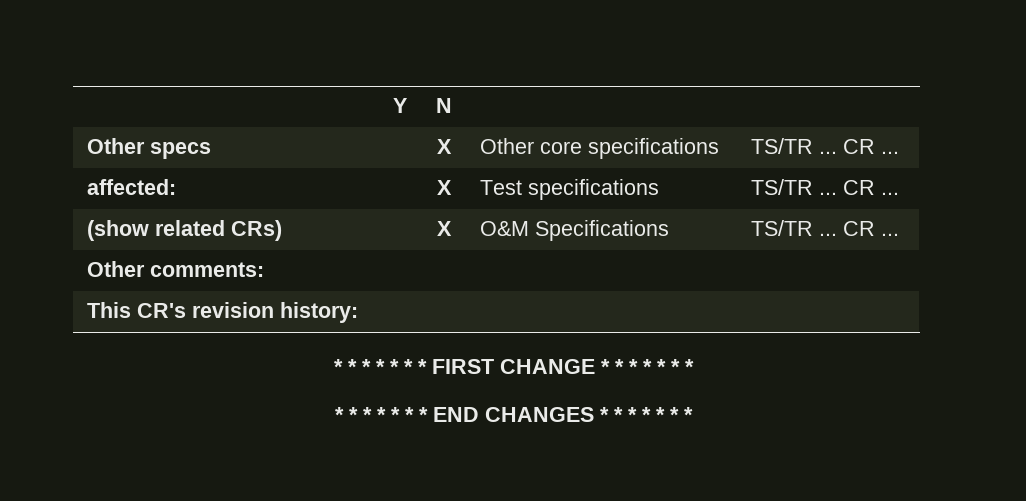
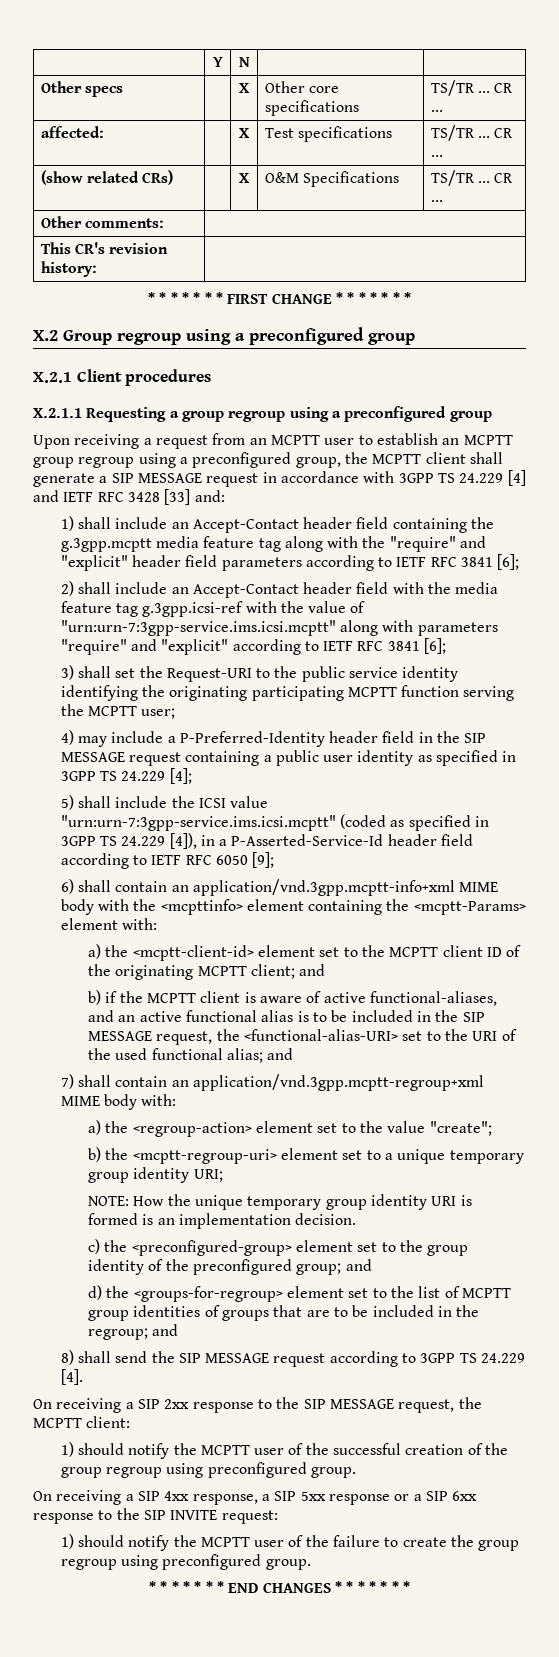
(694, 366) none -> [33,327,415,345] [33,369,212,386] [33,406,492,422] [33,433,513,449] [33,452,503,468] [33,470,526,487] [33,489,225,505] [60,516,495,533] [60,536,487,552] [60,554,520,571] [60,581,499,598] [60,601,366,617] [60,620,498,636] [60,638,447,655] [60,665,459,682] [60,685,515,701] [60,704,176,719] [60,730,487,747] [60,750,517,766] [60,768,192,784] [60,795,269,810] [60,814,489,831] [60,833,474,849] [60,852,275,869] [60,879,499,896] [60,899,526,915] [60,918,157,930] [88,944,522,961] [88,964,326,980] [88,990,498,1006] [88,1010,485,1022] [88,1029,517,1045] [88,1048,294,1063] [60,1074,484,1091] [60,1094,177,1110] [88,1120,492,1137] [88,1147,524,1164] [88,1167,223,1183] [88,1194,472,1210] [88,1213,357,1229] [88,1239,469,1256] [88,1259,372,1275] [88,1285,512,1302] [88,1305,480,1321] [88,1324,179,1340] [60,1350,526,1367] [60,1369,83,1385] [33,1397,482,1413] [33,1416,131,1428] [60,1442,509,1459] [60,1462,356,1478] [33,1490,478,1505] [33,1508,278,1524] [60,1534,520,1551] [60,1554,311,1570] // X.2 Group regroup using a preconfigured group // X.2.1 Client procedures // X.2.1.1 Requesting a group regroup using a preconfigured group // Upon receiving a request from an MCPTT user to establish an MCPTT group regroup using a preconfigured group, the MCPTT client shall generate a SIP MESSAGE request in accordance with 3GPP TS 24.229 [4] and IETF RFC 3428 [33] and: // 1) shall include an Accept-Contact header field containing the g.3gpp.mcptt media feature tag along with the "require" and "explicit" header field parameters according to IETF RFC 3841 [6]; // 2) shall include an Accept-Contact header field with the media feature tag g.3gpp.icsi-ref with the value of "urn:urn-7:3gpp-service.ims.icsi.mcptt" along with parameters "require" and "explicit" according to IETF RFC 3841 [6]; // 3) shall set the Request-URI to the public service identity identifying the originating participating MCPTT function serving the MCPTT user; // 4) may include a P-Preferred-Identity header field in the SIP MESSAGE request containing a public user identity as specified in 3GPP TS 24.229 [4]; // 5) shall include the ICSI value "urn:urn-7:3gpp-service.ims.icsi.mcptt" (coded as specified in 3GPP TS 24.229 [4]), in a P-Asserted-Service-Id header field according to IETF RFC 6050 [9]; // 6) shall contain an application/vnd.3gpp.mcptt-info+xml MIME body with the <mcpttinfo> element containing the <mcptt-Params> element with: // a) the <mcptt-client-id> element set to the MCPTT client ID of the originating MCPTT client; and // b) if the MCPTT client is aware of active functional-aliases, and an active functional alias is to be included in the SIP MESSAGE request, the <functional-alias-URI> set to the URI of the used functional alias; and // 7) shall contain an application/vnd.3gpp.mcptt-regroup+xml MIME body with: // a) the <regroup-action> element set to the value "create"; // b) the <mcptt-regroup-uri> element set to a unique temporary group identity URI; // NOTE: How the unique temporary group identity URI is formed is an implementation decision. // c) the <preconfigured-group> element set to the group identity of the preconfigured group; and // d) the <groups-for-regroup> element set to the list of MCPTT group identities of groups that are to be included in the regroup; and // 8) shall send the SIP MESSAGE request according to 3GPP TS 24.229 [4]. // On receiving a SIP 2xx response to the SIP MESSAGE request, the MCPTT client: // 1) should notify the MCPTT user of the successful creation of the group regroup using preconfigured group. // On receiving a SIP 4xx response, a SIP 5xx response or a SIP 6xx response to the SIP INVITE request: // 1) should notify the MCPTT user of the failure to create the group regroup using preconfigured group.

